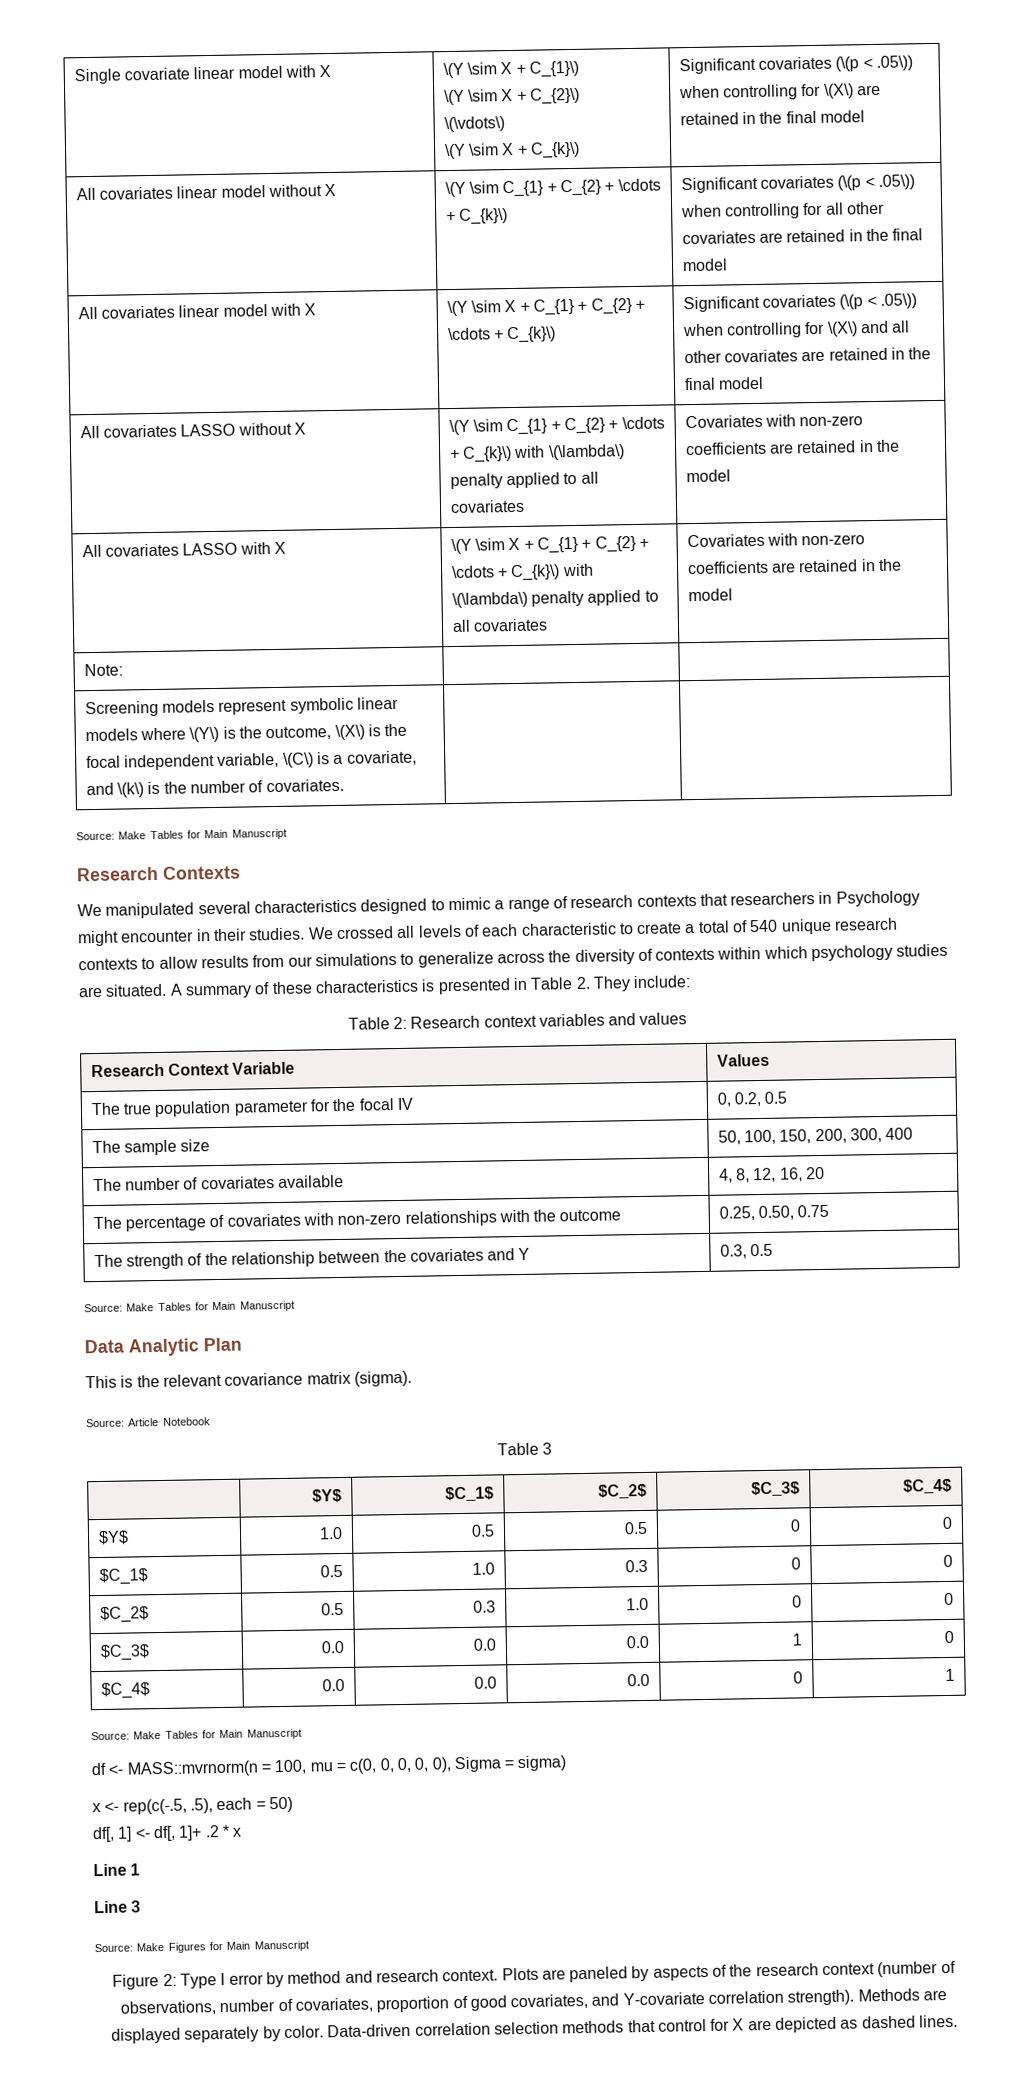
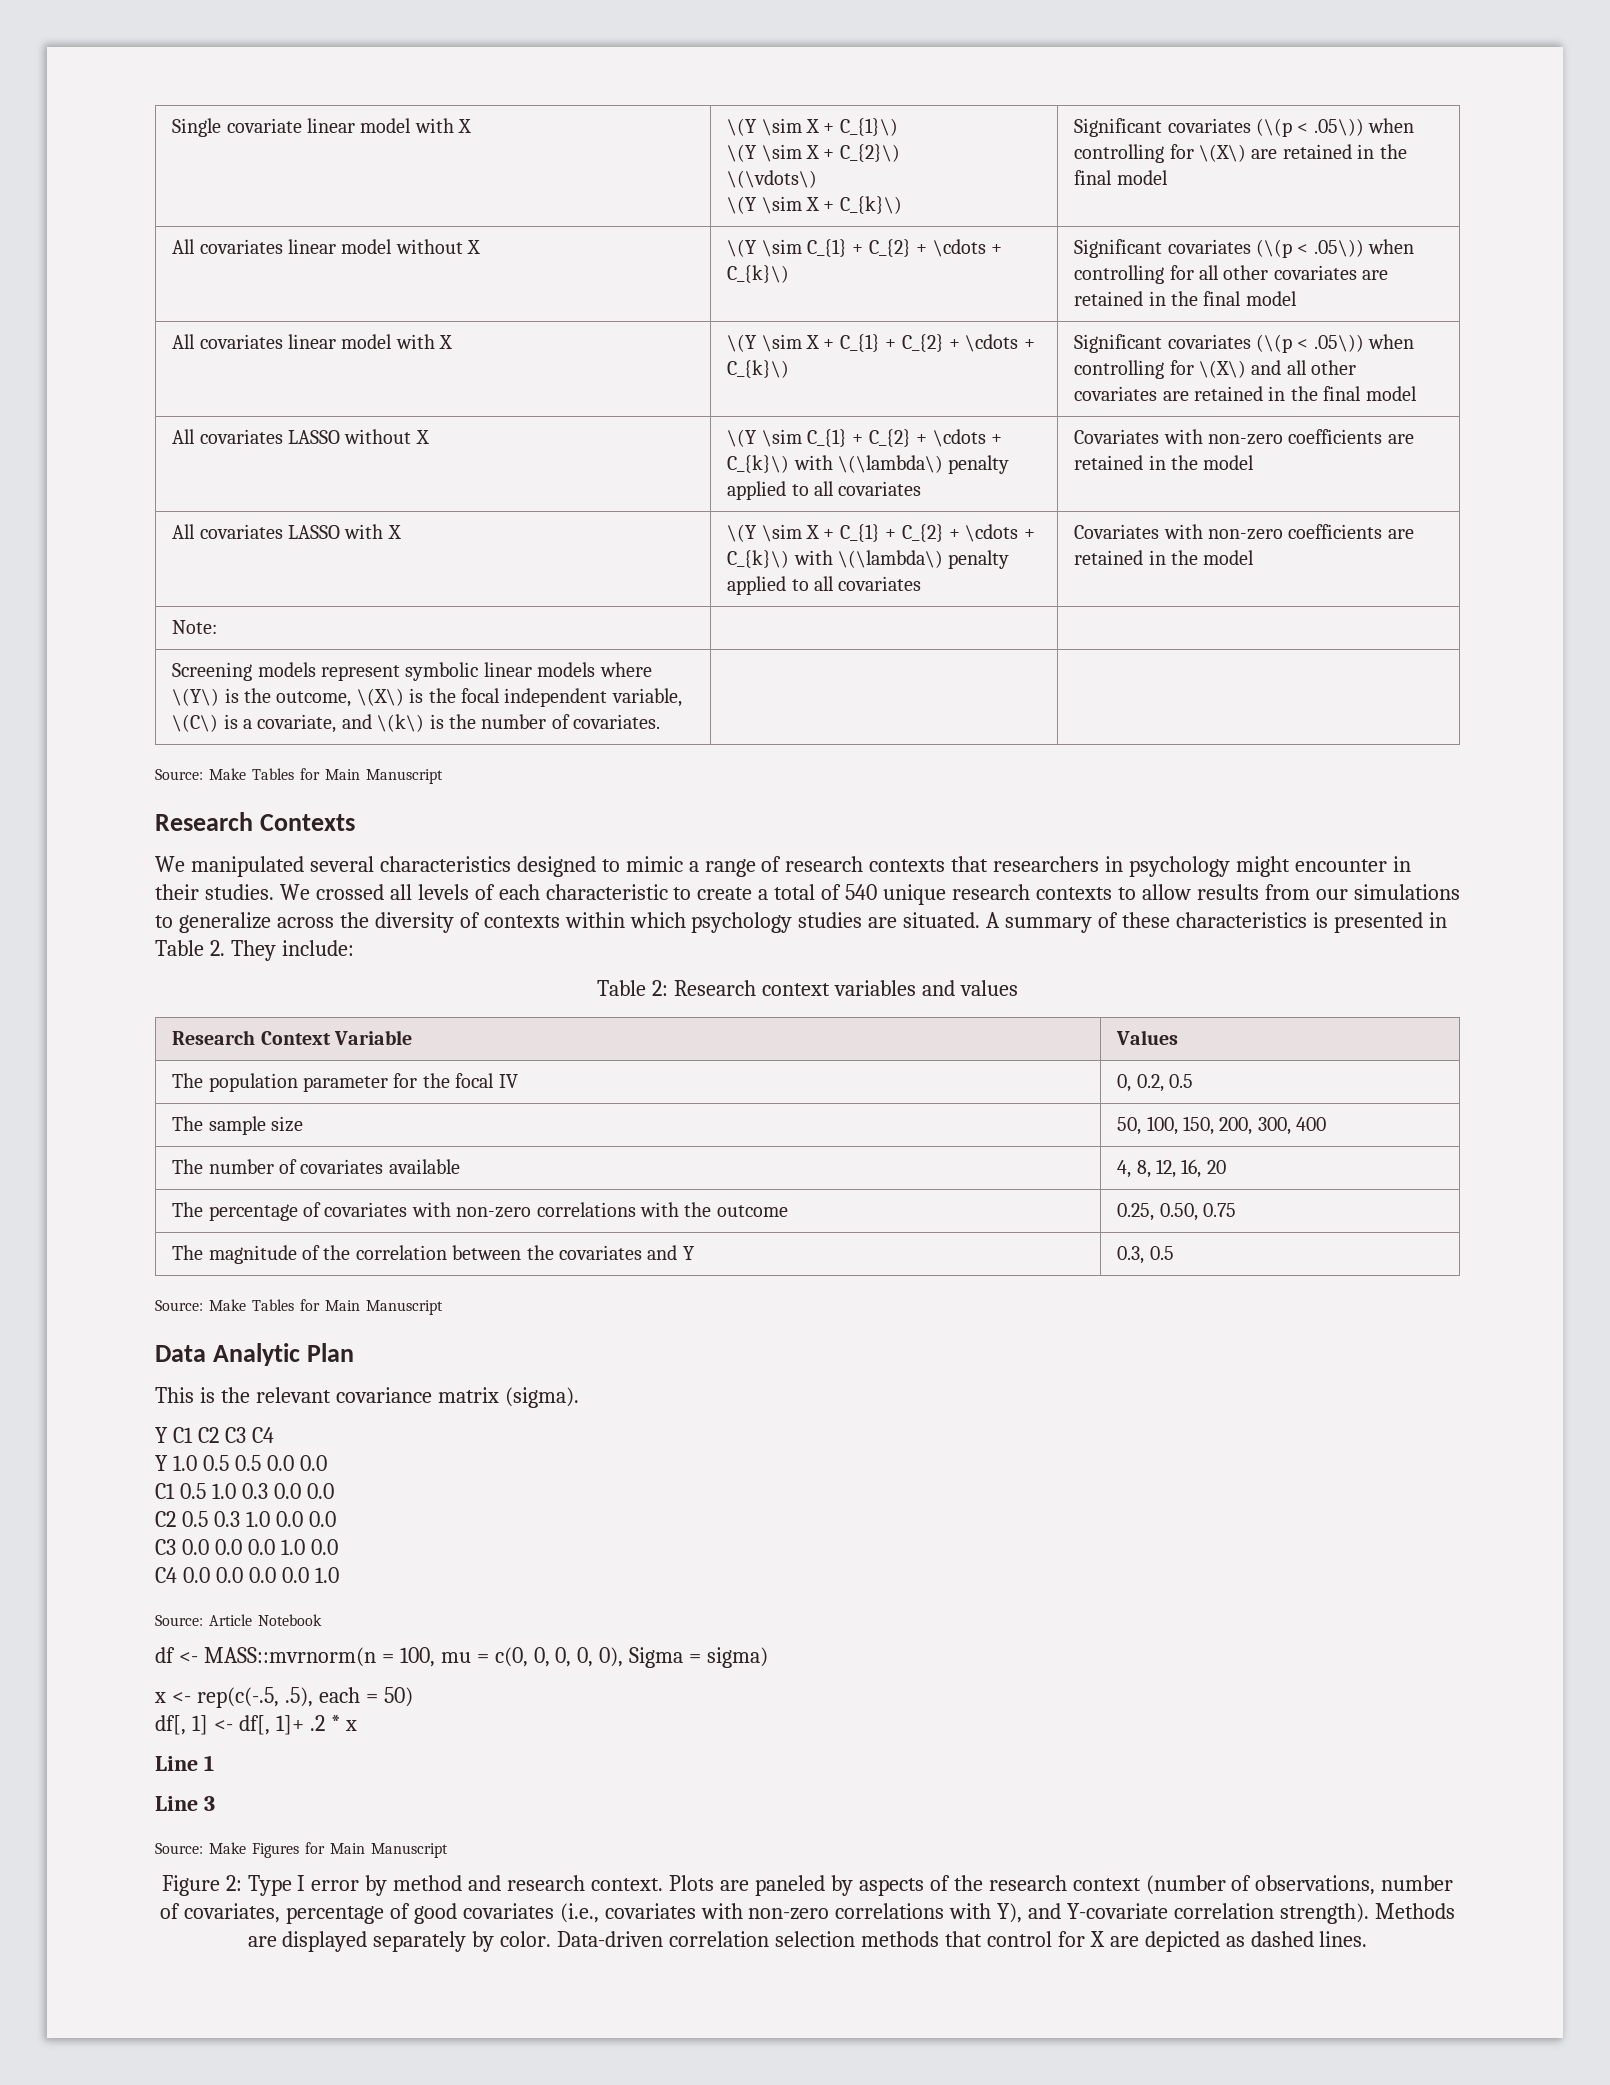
[835,890,920,907] Psychology -> [1129,856,1231,877] psychology
[122,1103,152,1115] true -> (204, 1080) none
[404,1210,497,1227] relationships -> [536,1202,636,1217] correlations
[125,1251,315,1270] strength of the relationship -> [208,1245,447,1264] magnitude of the correlation
[86,1417,211,1428] [496,1442,553,1456] [312,1488,343,1503] [445,1486,495,1502] [598,1483,648,1499] [751,1481,801,1497] [903,1478,953,1494] [97,1530,129,1546] [319,1526,344,1540] [471,1524,496,1537] [624,1521,649,1535] [790,1519,802,1532] [942,1516,954,1530] [98,1568,148,1586] [320,1564,344,1578] [472,1562,496,1575] [625,1559,649,1573] [791,1557,802,1570] [943,1554,954,1568] [99,1606,149,1624] [321,1602,345,1616] [473,1600,497,1613] [626,1597,650,1611] [792,1595,803,1608] [944,1592,955,1606] [99,1644,150,1662] [321,1640,345,1654] [473,1638,497,1651] [626,1635,650,1649] [792,1633,803,1646] [944,1630,955,1644] [100,1682,150,1700] [322,1678,346,1692] [474,1676,498,1689] [627,1673,651,1687] [793,1671,804,1684] [945,1668,956,1681] [91,1728,302,1741] Source: Article Notebook // Table 3 // | $Y$ | $C_1$ | $C_2$ | $C_3$ | $C_4$ // $Y$ | 1.0 | 0.5 | 0.5 | 0 | 0 // $C_1$ | 0.5 | 1.0 | 0.3 | 0 | 0 // $C_2$ | 0.5 | 0.3 | 1.0 | 0 | 0 // $C_3$ | 0.0 | 0.0 | 0.0 | 1 | 0 // $C_4$ | 0.0 | 0.0 | 0.0 | 0 | 1 // Source: Make Tables for Main Manuscript -> [155,1427,274,1443] [155,1455,327,1471] [155,1483,334,1499] [155,1511,336,1527] [155,1539,338,1555] [155,1567,339,1583] [155,1614,322,1626] Y C1 C2 C3 C4 // Y 1.0 0.5 0.5 0.0 0.0 // C1 0.5 1.0 0.3 0.0 0.0 // C2 0.5 0.3 1.0 0.0 0.0 // C3 0.0 0.0 0.0 1.0 0.0 // C4 0.0 0.0 0.0 0.0 1.0 // Source: Article Notebook
[376,1996,450,2013] proportion -> [285,1906,384,1924] percentage
[510,1993,589,2010] covariates, -> [462,1903,1023,1923] covariates (i.e., covariates with non-zero correlations with Y),

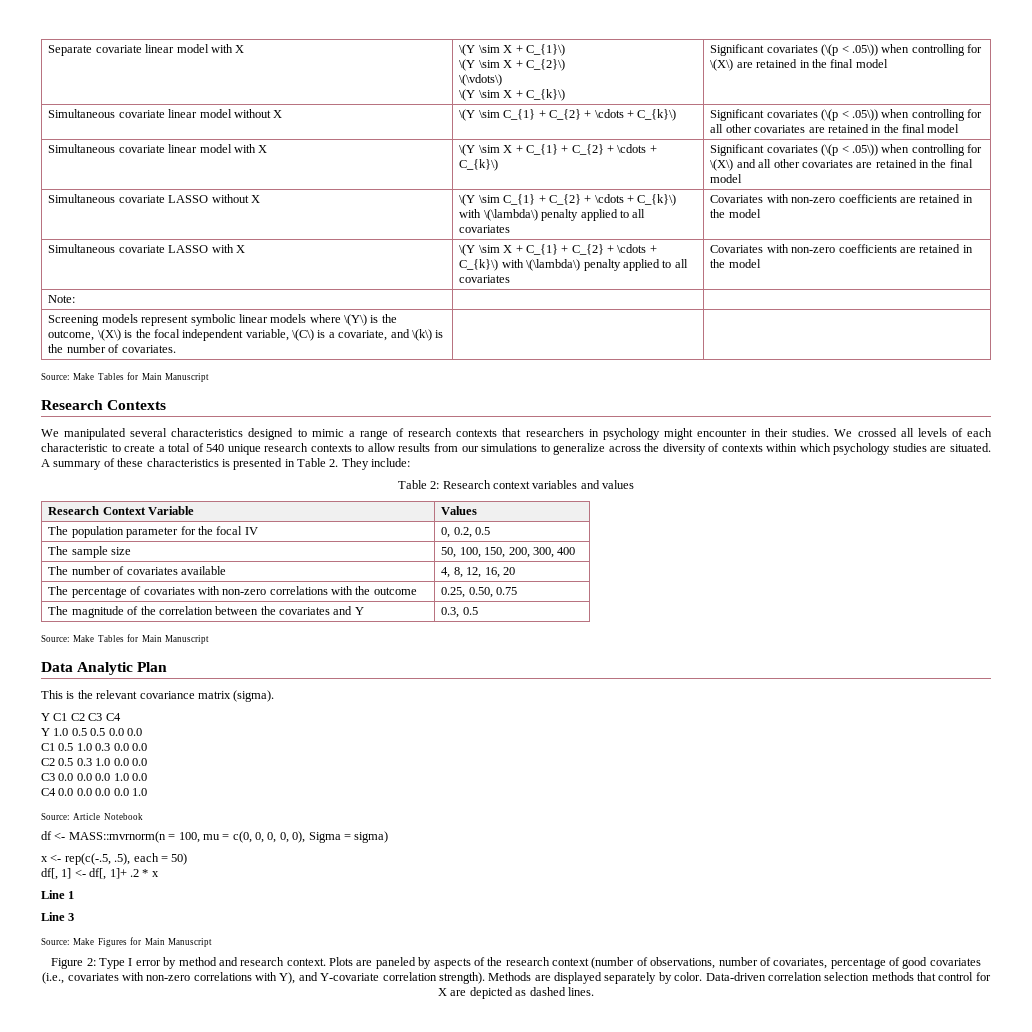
[172,118,222,137] Single -> [48,45,93,56] Separate
[172,239,283,254] All covariates -> [48,109,165,118] Simultaneous covariate
[172,334,283,349] All covariates -> [48,144,165,153] Simultaneous covariate
[172,429,283,444] All covariates -> [48,194,165,203] Simultaneous covariate
[172,524,283,539] All covariates -> [48,244,165,253] Simultaneous covariate

